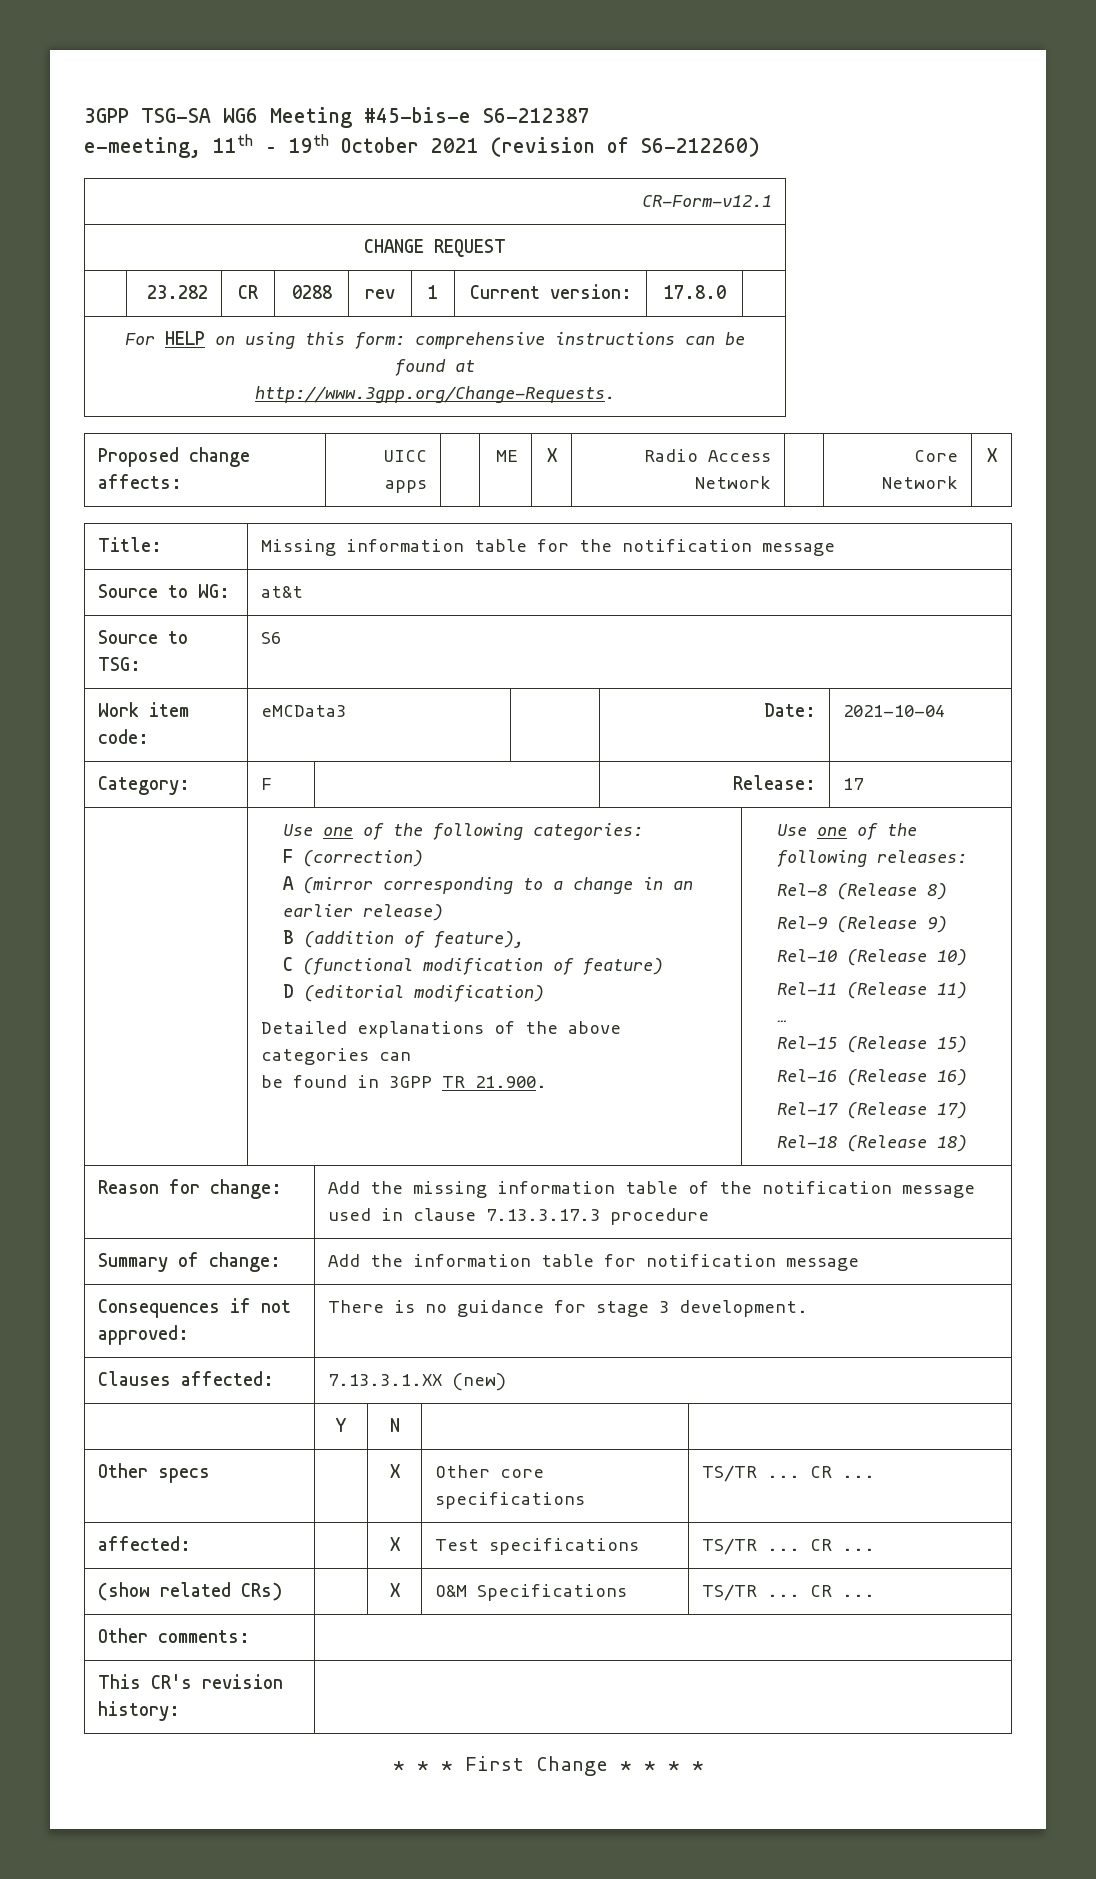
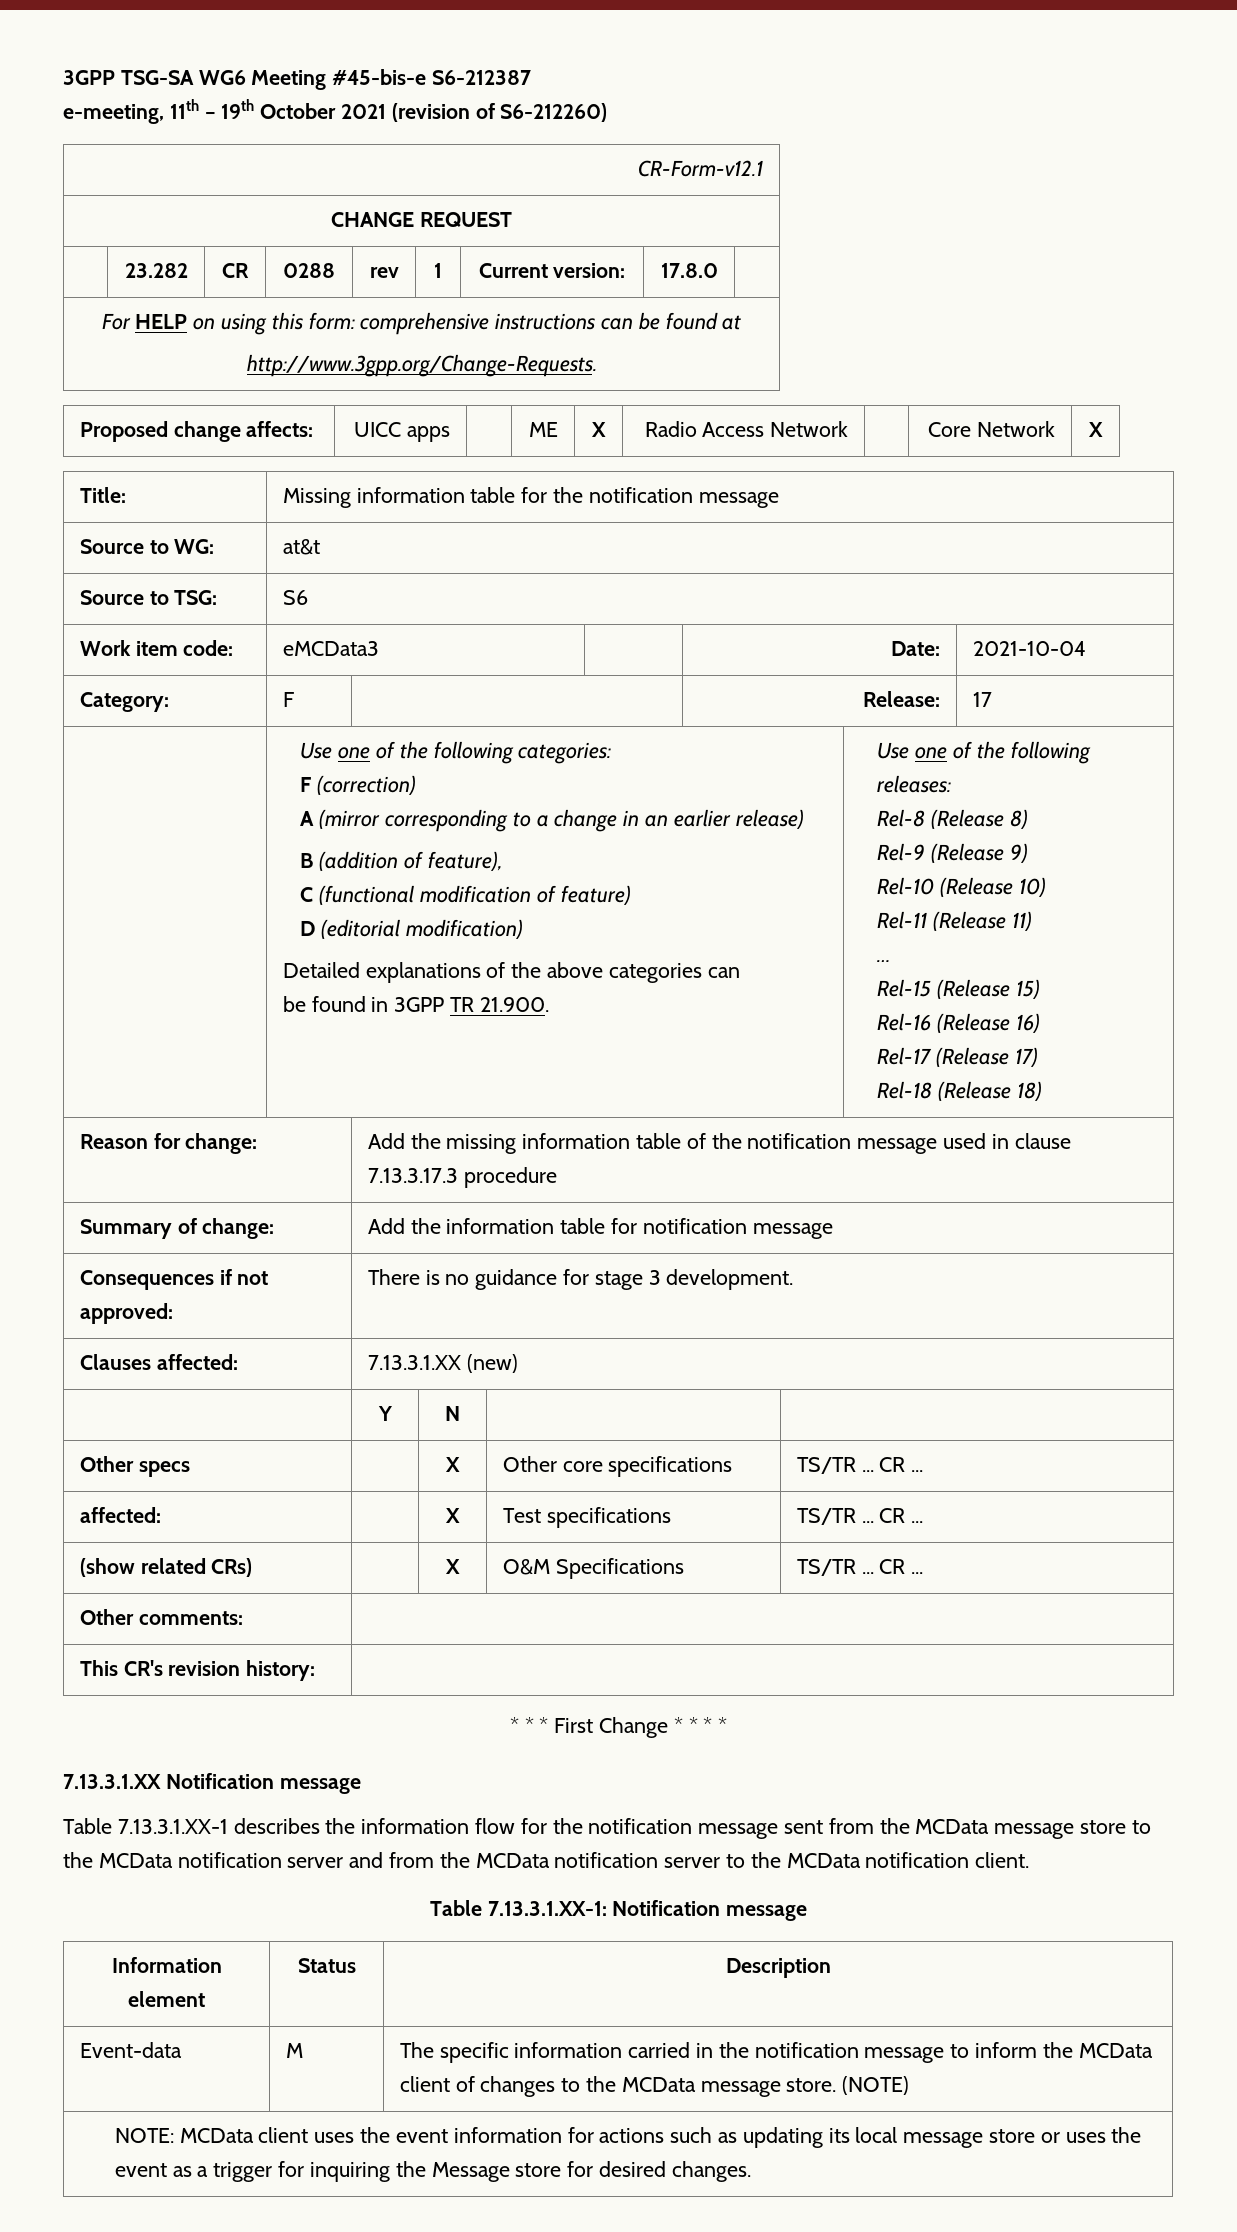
(704, 1766) none -> [63,1773,361,1794] [63,1818,1151,1839] [63,1852,1030,1868] [429,1900,808,1921] [111,1957,222,1973] [128,1991,205,2007] [297,1958,356,1973] [725,1958,831,1978] [79,2042,182,2058] [285,2043,303,2058] [399,2042,1153,2063] [399,2076,910,2097] [114,2127,1142,2148] [114,2161,751,2182] // 7.13.3.1.XX Notification message // Table 7.13.3.1.XX-1 describes the information flow for the notification message sent from the MCData message store to the MCData notification server and from the MCData notification server to the MCData notification client. // Table 7.13.3.1.XX-1: Notification message // Information element | Status | Description // Event-data | M | The specific information carried in the notification message to inform the MCData client of changes to the MCData message store. (NOTE) // NOTE: MCData client uses the event information for actions such as updating its local message store or uses the event as a trigger for inquiring the Message store for desired changes.

